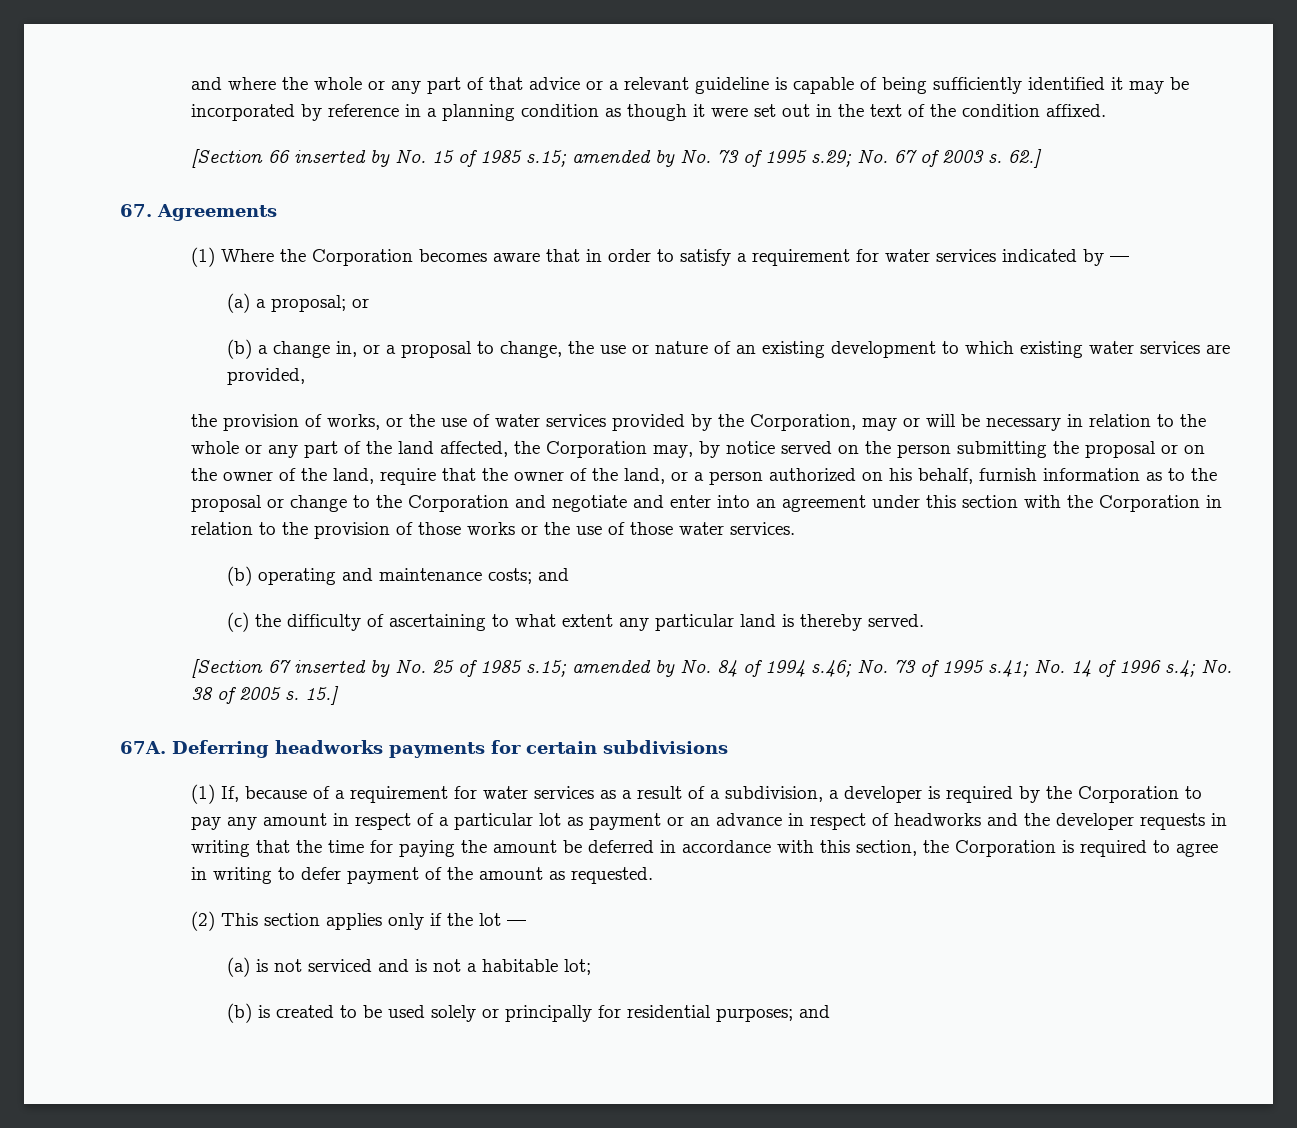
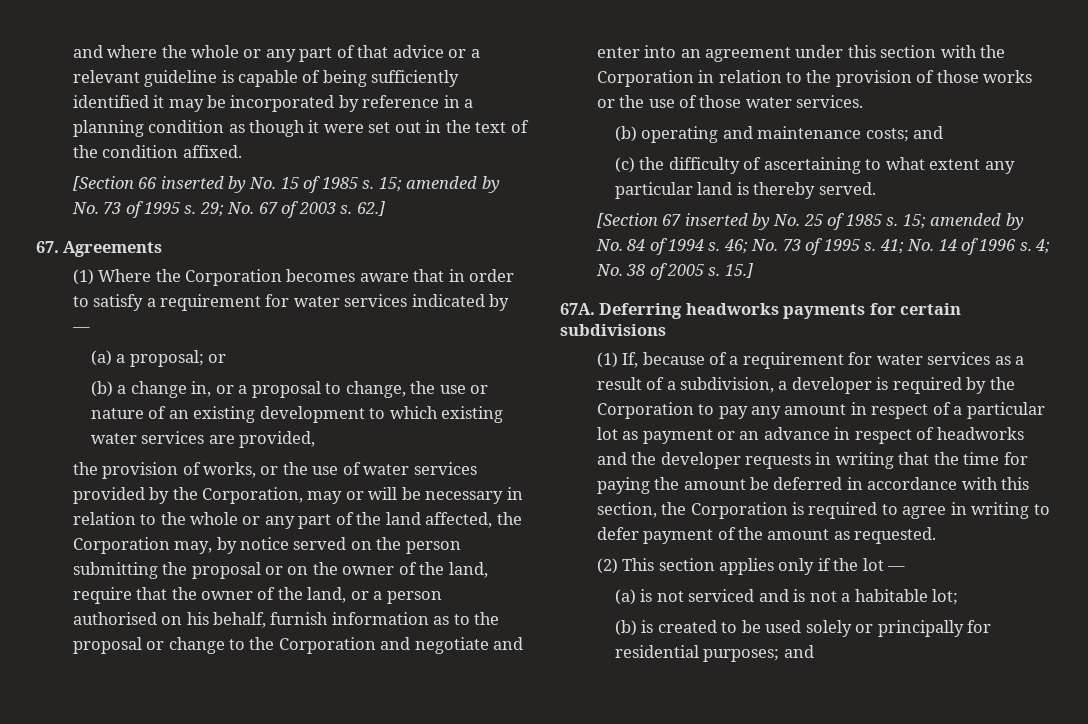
[526,150,568,167] s.15; -> [362,177,402,192] s. 15;
[811,150,853,167] s.29; -> [184,202,224,217] s. 29;
[769,468,857,481] authorized -> [72,612,157,625] authorised
[526,660,568,677] s.15; -> [886,214,926,229] s. 15;
[811,659,1030,677] s.46; No. 73 of 1995 s.41; -> [708,238,904,255] s. 46; No. 73 of 1995 s. 41;
[1165,660,1197,677] s.4; -> [1019,239,1051,254] s. 4;

